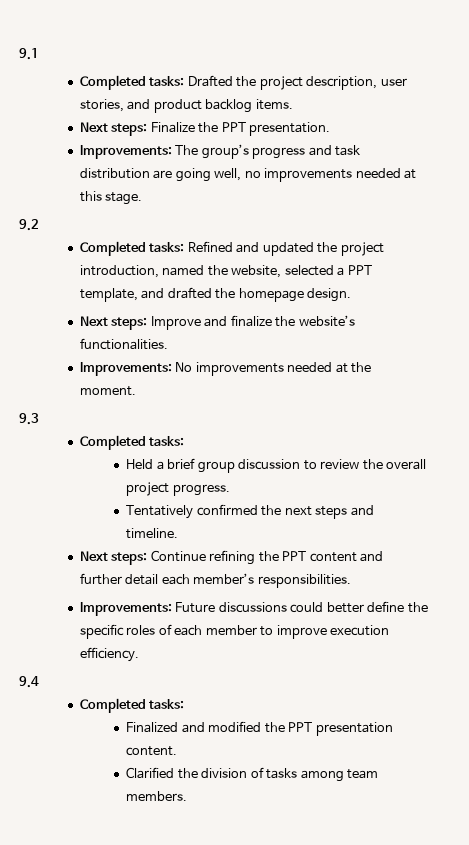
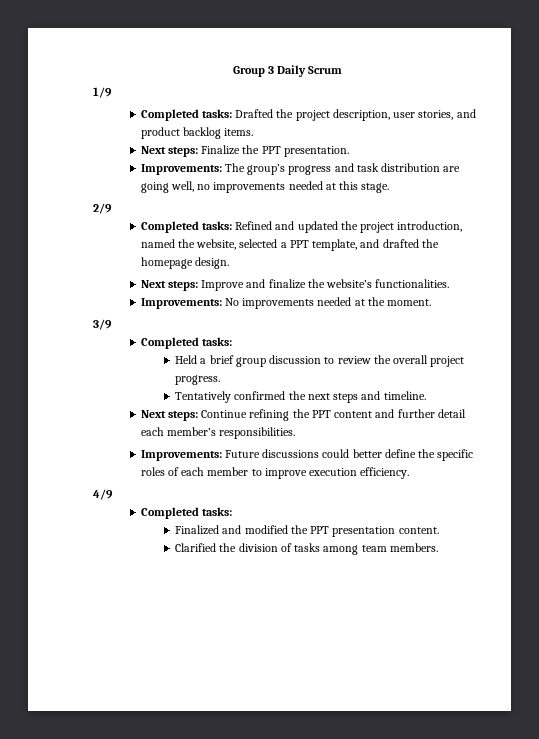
[19,48,39,60] 9.1 -> [232,65,343,77] [93,87,112,98] Group 3 Daily Scrum // 1/9
[19,219,39,231] 9.2 -> [93,203,112,214] 2/9
[19,413,39,425] 9.3 -> [93,319,112,330] 3/9
[19,676,39,688] 9.4 -> [93,489,113,500] 4/9

